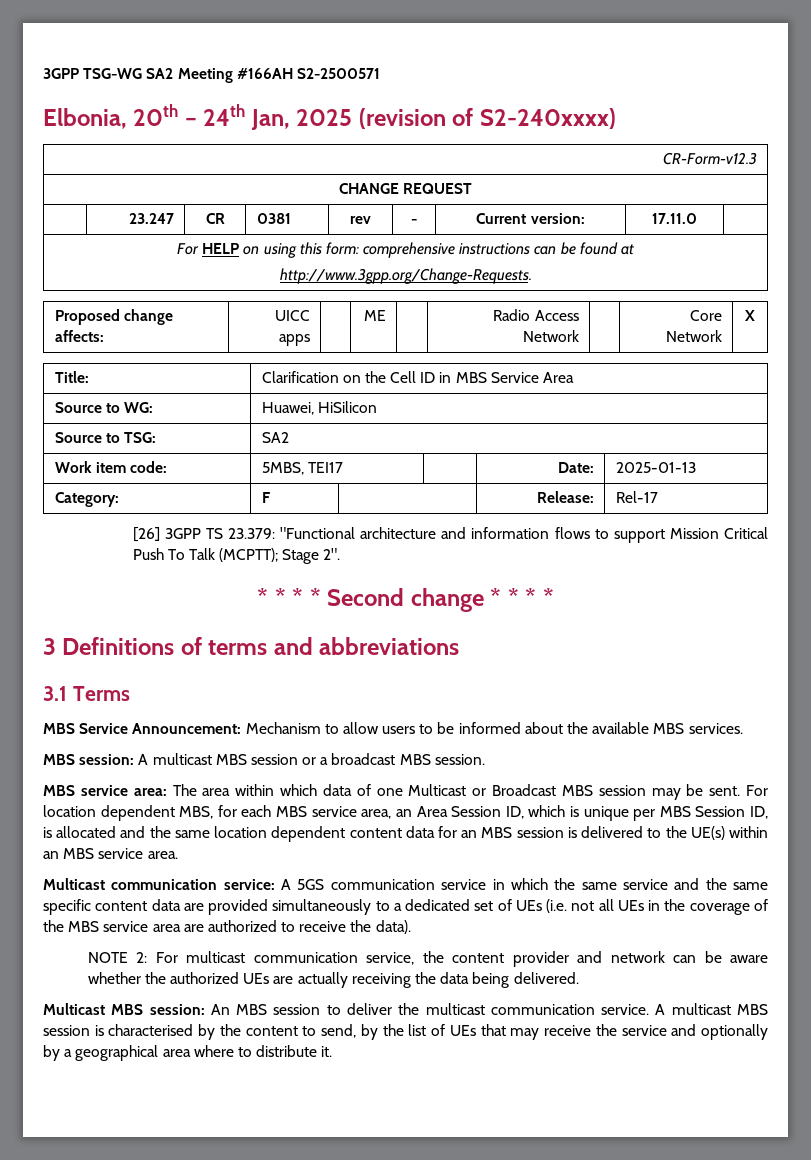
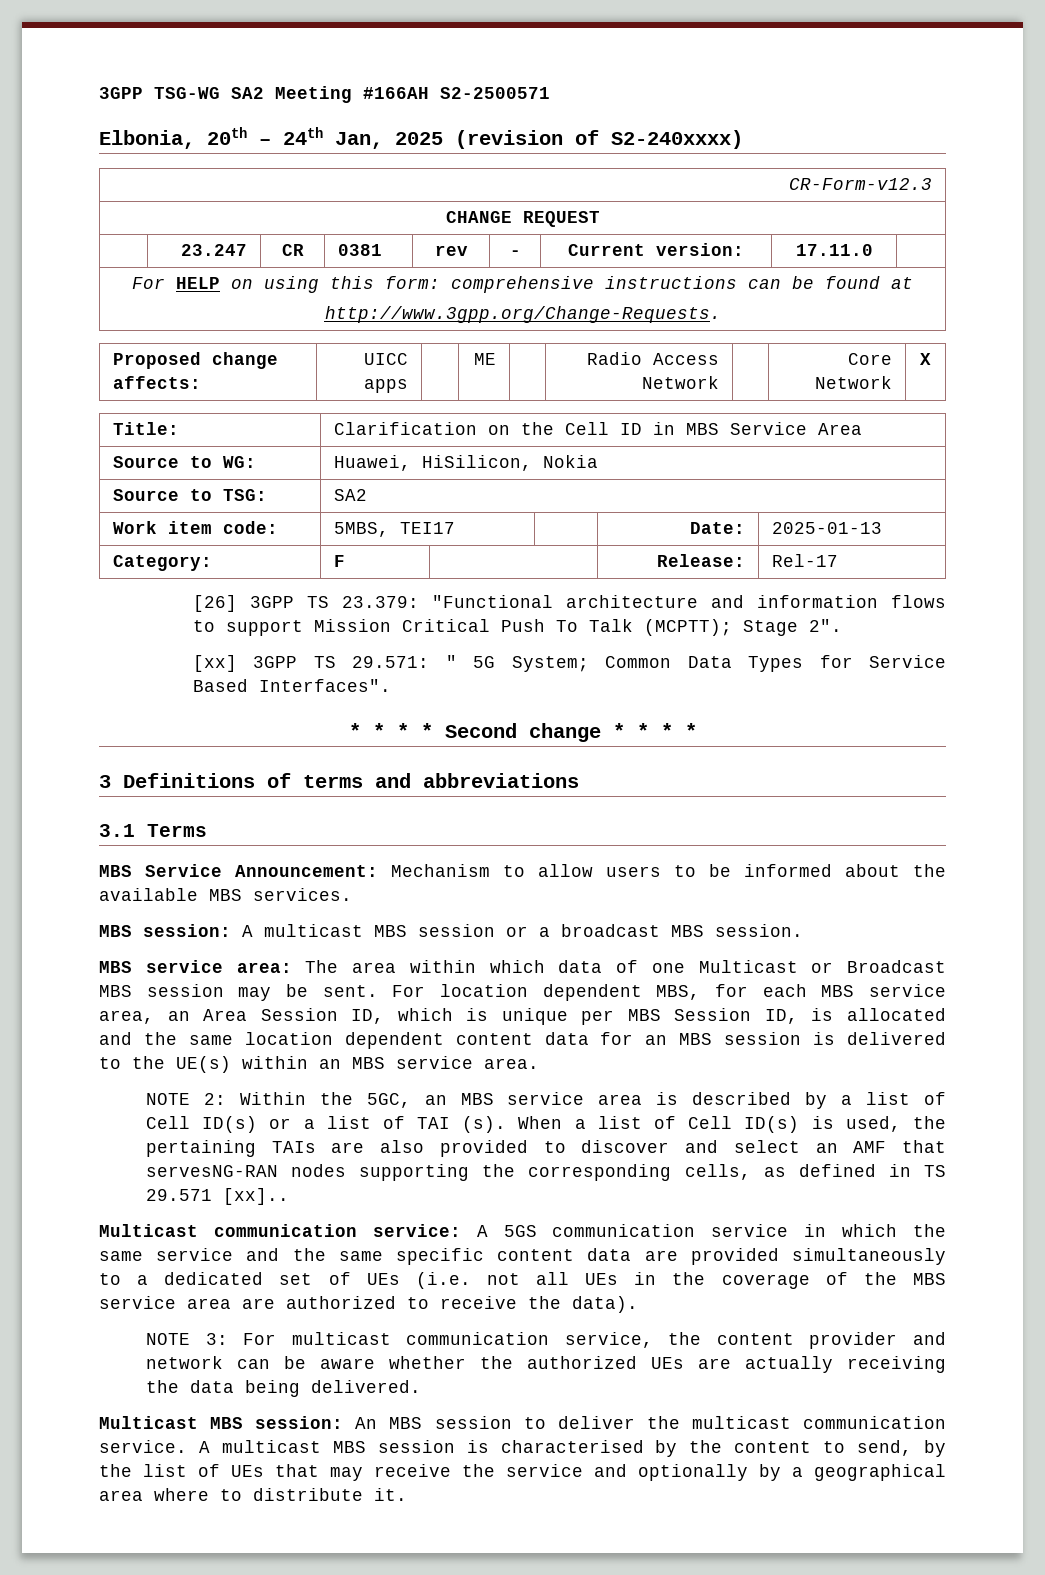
[317,401,377,413] HiSilicon -> [421,455,598,471] HiSilicon, Nokia
(341, 554) none -> [192,655,946,672] [192,679,391,692] // [xx] 3GPP TS 29.571: " 5G System; Common Data Types for Service Based Interfaces".
(178, 855) none -> [145,1092,946,1109] [145,1116,946,1133] [145,1140,947,1157] [145,1164,947,1181] [145,1188,289,1205] // NOTE 2: Within the 5GC, an MBS service area is described by a list of Cell ID(s) or a list of TAI (s). When a list of Cell ID(s) is used, the pertaining TAIs are also provided to discover and select an AMF that servesNG-RAN nodes supporting the corresponding cells, as defined in TS 29.571 [xx]..
[136,952,148,963] 2: -> [205,1333,228,1345] 3:

